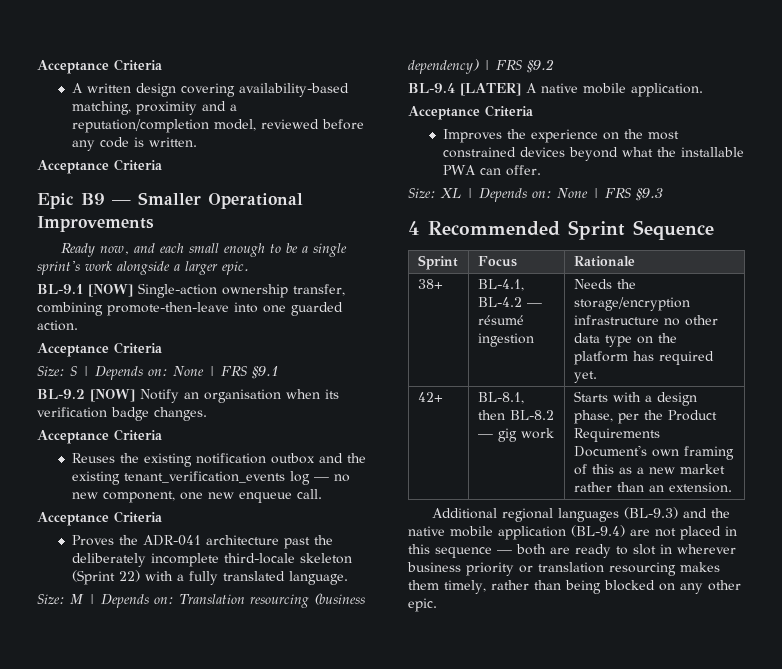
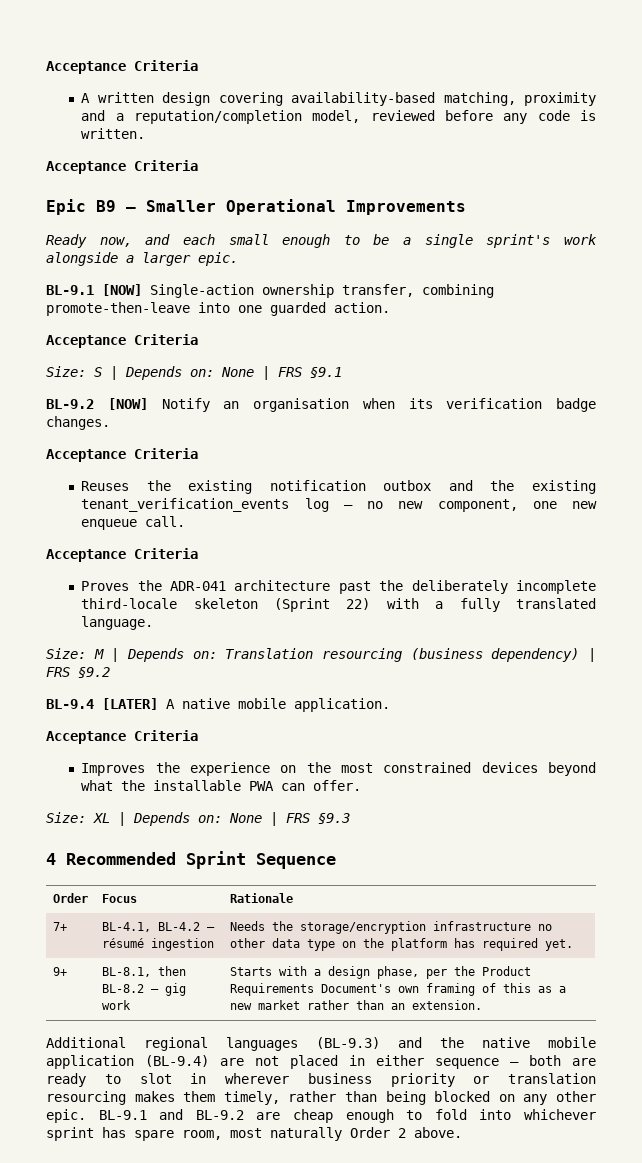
[417,255,458,270] Sprint -> [52,893,88,903] Order
[417,279,443,289] 38+ -> [52,922,67,931] 7+
[417,392,443,402] 42+ -> [52,967,67,976] 9+
[408,544,430,554] this -> [376,1055,424,1066] either
(437, 605) none -> [98,1109,597,1123] [46,1127,462,1141] BL-9.1 and BL-9.2 are cheap enough to fold into whichever sprint has spare room, most naturally Order 2 above.

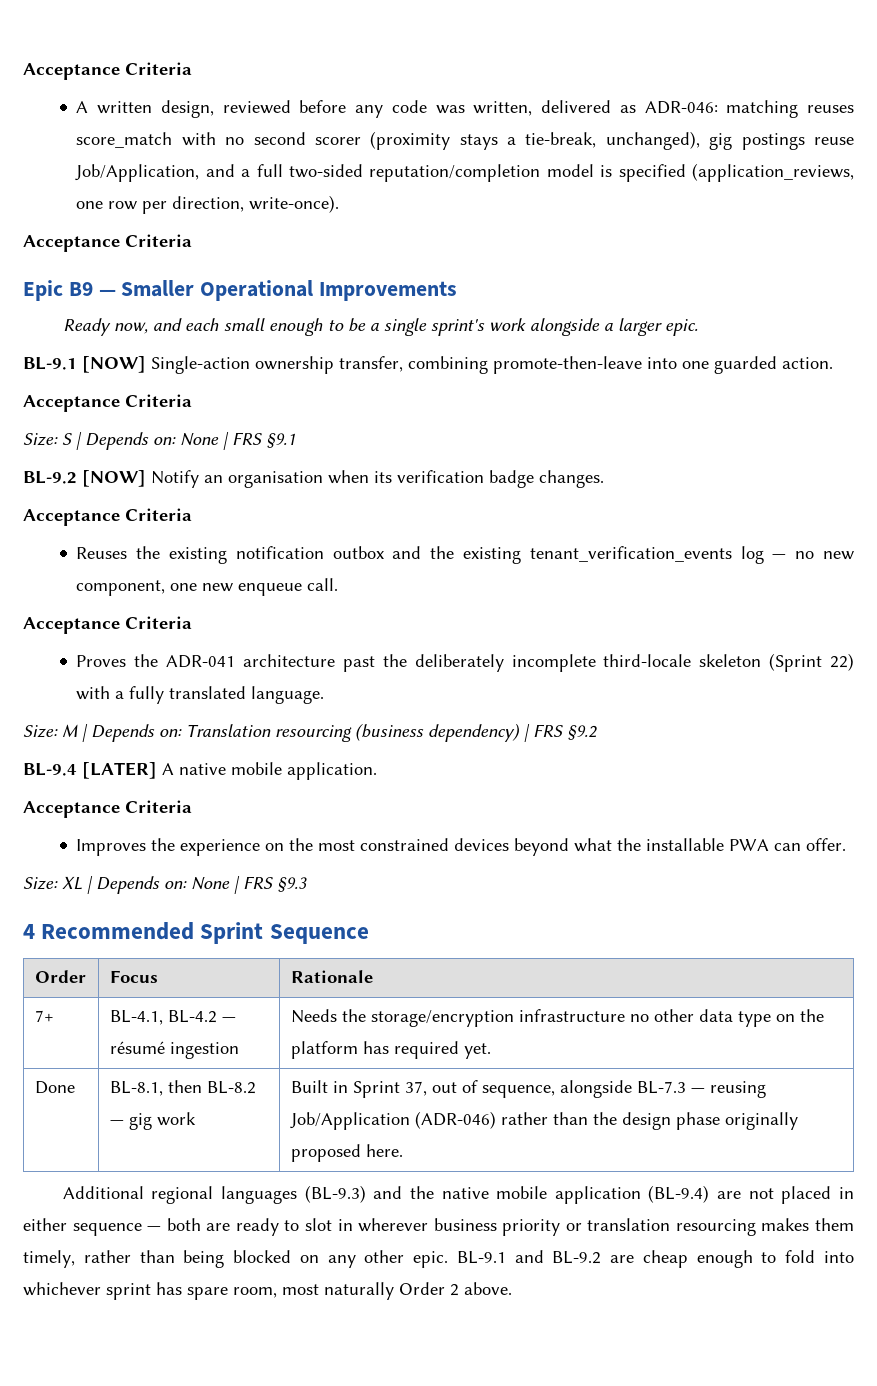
[162,92,596,106] [81,110,596,124] [81,128,146,139] design covering availability-based matching, proximity and a reputation/completion model, reviewed before any code is written. -> [160,100,854,118] [76,131,854,150] [75,163,855,182] [76,195,340,214] design, reviewed before any code was written, delivered as ADR-046: matching reuses score_match with no second scorer (proximity stays a tie-break, unchanged), gig postings reuse Job/Application, and a full two-sided reputation/completion model is specified (application_reviews, one row per direction, write-once).
[52,967,67,976] 9+ -> [34,1081,75,1094] Done
[229,966,531,979] [229,983,566,996] [229,1000,482,1010] Starts with a design phase, per the Product Requirements Document's own framing of this as a new market rather than an extension. -> [290,1080,766,1098] [289,1111,798,1130] [290,1144,403,1162] Built in Sprint 37, out of sequence, alongside BL-7.3 — reusing Job/Application (ADR-046) rather than the design phase originally proposed here.

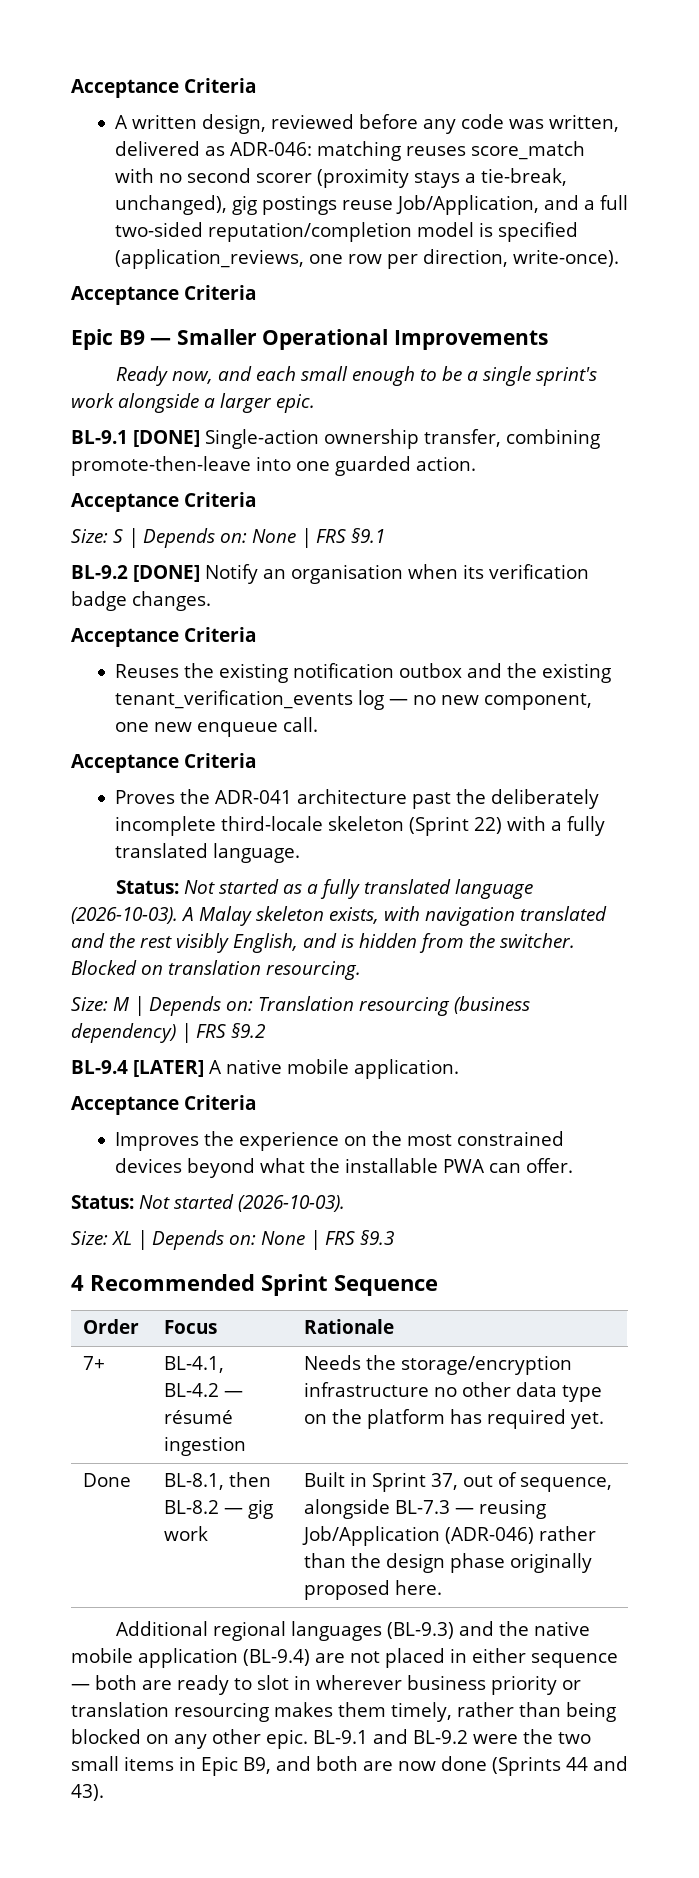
[82,356,146,373] [NOW] -> [133,430,200,447] [DONE]
[82,470,146,487] [NOW] -> [133,565,200,582] [DONE]
(325, 695) none -> [116,879,534,899] [71,906,607,926] [71,933,575,953] [71,960,361,980] // Status: Not started as a fully translated language (2026-10-03). A Malay skeleton exists, with navigation translated and the rest visibly English, and is hidden from the switcher. Blocked on translation resourcing.
(847, 844) none -> [71,1194,345,1212] // Status: Not started (2026-10-03).
[610,1250,854,1268] [23,1282,512,1300] are cheap enough to fold into whichever sprint has spare room, most naturally Order 2 above. -> [473,1729,591,1744] [71,1756,628,1776] [71,1784,104,1801] were the two small items in Epic B9, and both are now done (Sprints 44 and 43).

